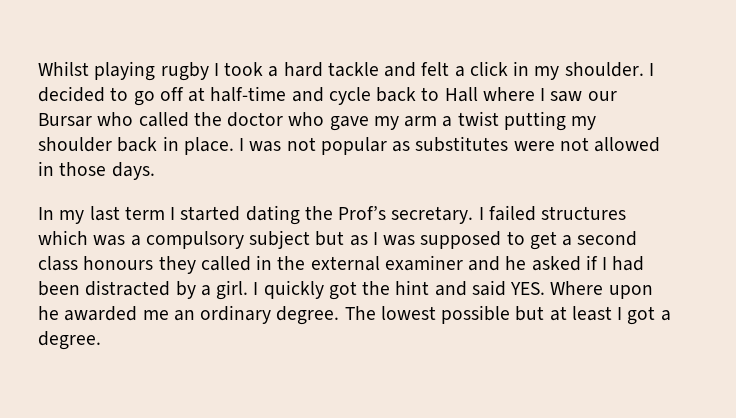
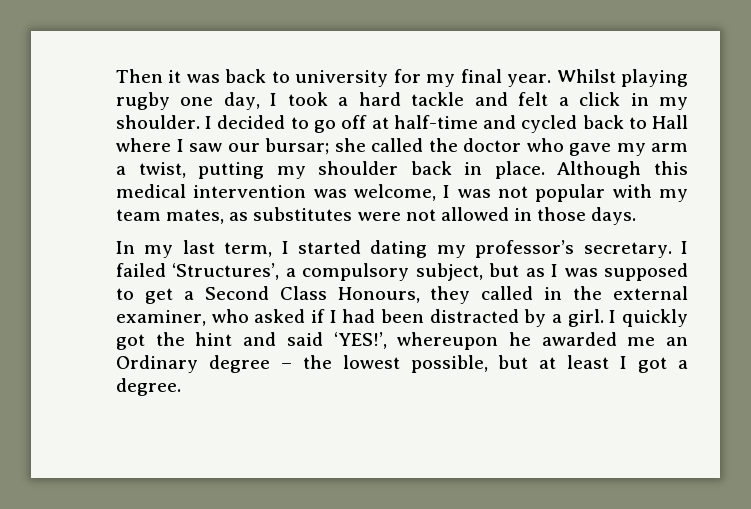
(38, 68) none -> [116,69,552,87] Then it was back to university for my final year.
(209, 71) none -> [180,92,260,110] one day,
[328,87,371,105] cycle -> [521,115,578,133] cycled
[38,112,134,127] Bursar who -> [265,138,366,155] bursar; she
[457,111,499,126] twist -> [138,162,186,178] twist,
[239,137,387,155] I was not popular -> [557,161,688,179] [116,184,688,202] [116,209,225,224] Although this medical intervention was welcome, I was not popular with my team mates,
[124,206,165,220] term -> [224,242,273,257] term,
[304,206,387,220] the Prof’s -> [436,240,575,258] my professor’s
[541,206,627,220] [38,230,126,246] structures which was -> [172,263,280,280] ‘Structures’,
[249,230,311,249] subject -> [415,263,483,281] subject,
[577,231,638,246] [38,256,154,271] second class honours -> [204,286,420,303] Second Class Honours,
[384,255,527,271] examiner and he -> [116,309,249,326] examiner, who
[510,281,653,299] YES. Where upon -> [333,332,499,350] ‘YES!’, whereupon
[200,305,511,325] ordinary degree. The lowest possible -> [116,355,488,373] Ordinary degree – the lowest possible,

